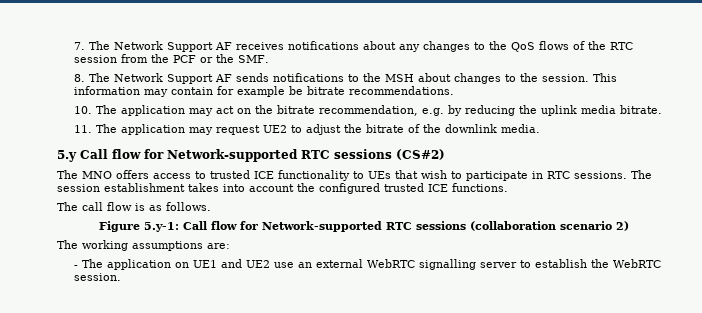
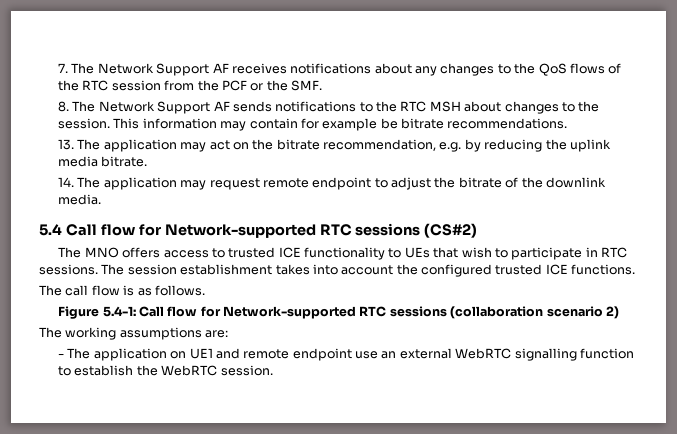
(381, 77) none -> [400,101,427,112] RTC
[73,106,92,114] 10. -> [58,139,75,150] 13.
[73,125,92,133] 11. -> [58,177,75,187] 14.
[262,125,287,133] UE2 -> [262,177,372,190] remote endpoint
[57,150,77,162] 5.y -> [39,224,62,236] 5.4
[144,222,179,232] 5.y-1: -> [102,306,136,317] 5.4-1:
[245,260,270,268] UE2 -> [243,348,352,361] remote endpoint
[479,262,517,268] server -> [579,348,634,359] function

